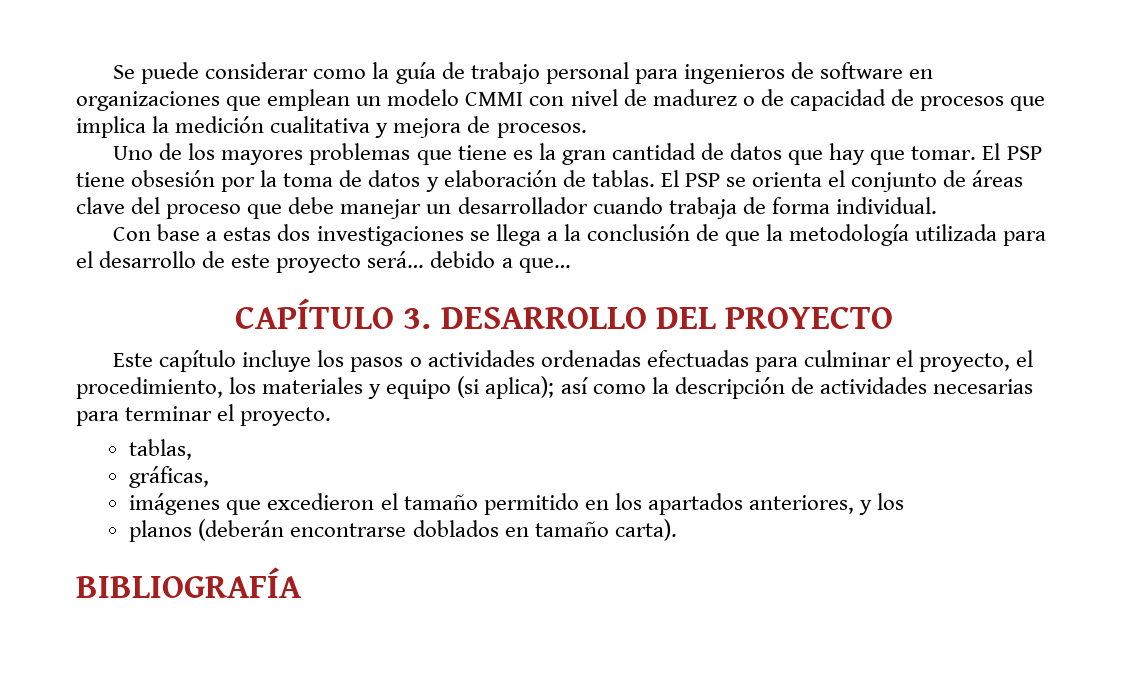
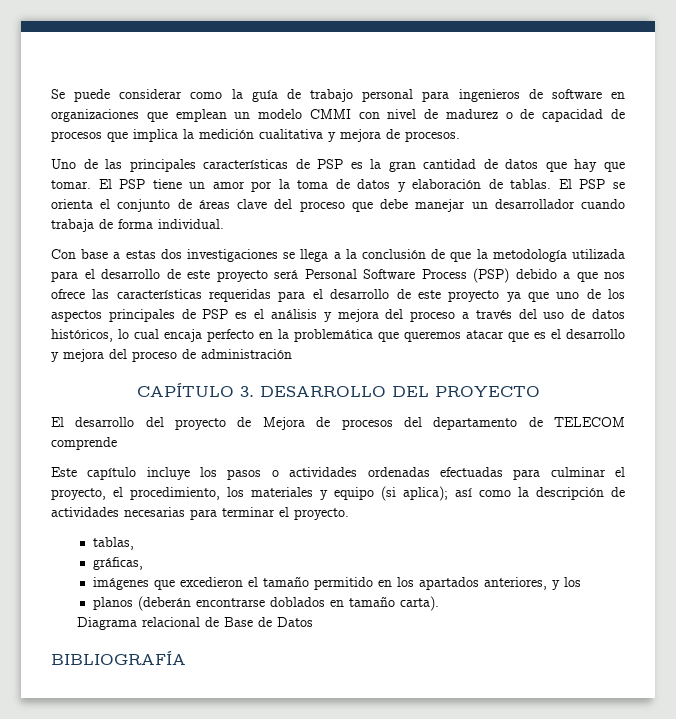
[188,143,507,165] los mayores problemas que tiene -> [105,159,344,172] las principales características de PSP
[131,170,216,187] obsesión -> [189,181,245,189] un amor
[367,251,571,273] será… debido a que… -> [274,268,625,283] [51,289,625,302] [51,309,625,322] [51,329,625,342] [51,349,292,362] será Personal Software Process (PSP) debido a que nos ofrece las características requeridas para el desarrollo de este proyecto ya que uno de los aspectos principales de PSP es el análisis y mejora del proceso a través del uso de datos históricos, lo cual encaja perfecto en la problemática que queremos atacar que es el desarrollo y mejora del proceso de administración
(894, 317) none -> [51,417,625,430] [51,437,117,450] // El desarrollo del proyecto de Mejora de procesos del departamento de TELECOM comprende
(677, 530) none -> [77,617,314,630] // Diagrama relacional de Base de Datos

